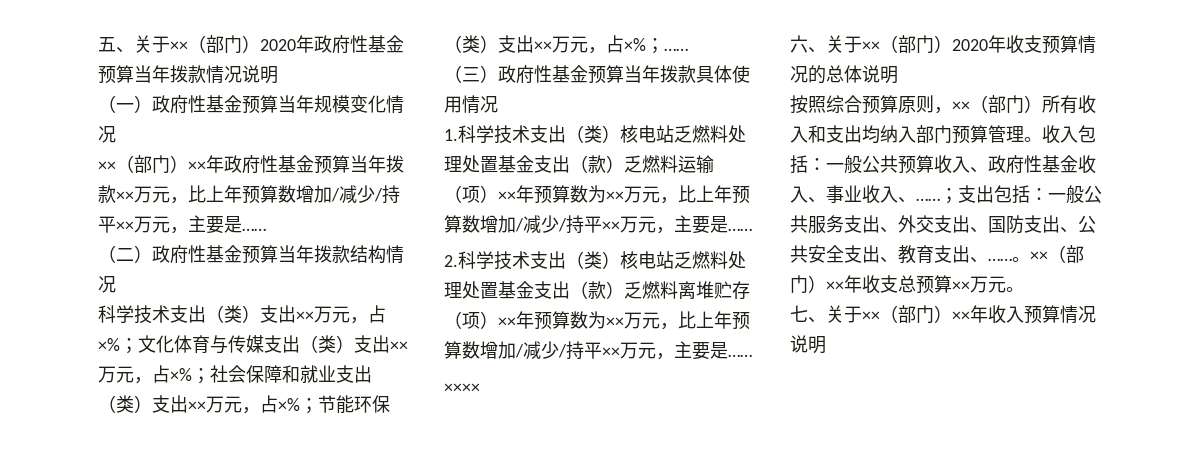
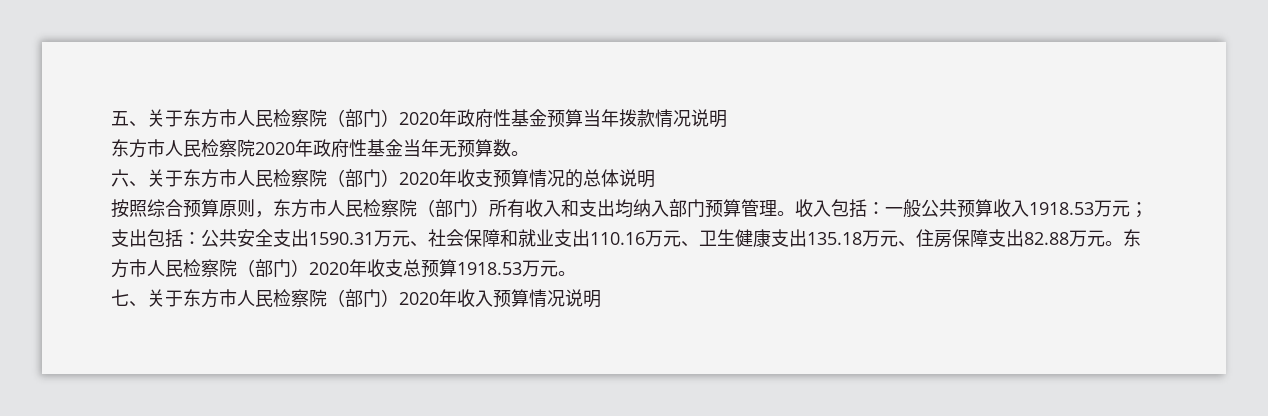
[170,41,188,51] ×× -> [183,109,327,128] 东方市人民检察院
[98,95,404,114] [98,126,116,143] [98,155,404,174] [98,185,400,204] [98,215,266,234] [98,245,404,264] [98,276,116,293] [98,305,386,324] [98,335,408,354] [98,365,372,384] [98,395,390,414] [444,35,688,54] [444,65,750,84] [444,95,498,114] [444,125,746,144] [444,155,714,174] [444,185,750,204] [444,215,752,234] [444,251,746,270] [444,281,750,299] [444,311,750,330] [444,341,752,360] [444,383,480,393] [790,35,880,53] （一）政府性基金预算当年规模变化情况 // ××（部门）××年政府性基金预算当年拨款××万元，比上年预算数增加/减少/持平××万元，主要是…… // （二）政府性基金预算当年拨款结构情况 // 科学技术支出（类）支出××万元，占×%；文化体育与传媒支出（类）支出××万元，占×%；社会保障和就业支出（类）支出××万元，占×%；节能环保（类）支出××万元，占×%；…… // （三）政府性基金预算当年拨款具体使用情况 // 1.科学技术支出（类）核电站乏燃料处理处置基金支出（款）乏燃料运输（项）××年预算数为××万元，比上年预算数增加/减少/持平××万元，主要是…… // 2.科学技术支出（类）核电站乏燃料处理处置基金支出（款）乏燃料离堆贮存（项）××年预算数为××万元，比上年预算数增加/减少/持平××万元，主要是…… // ×××× // 六、关于×× -> [111,139,529,158] [111,169,327,188] 东方市人民检察院2020年政府性基金当年无预算数。 // 六、关于东方市人民检察院
[952,101,970,111] ×× -> [273,199,417,218] 东方市人民检察院
[970,155,1096,174] [790,185,1102,204] [790,215,1096,234] [790,245,1084,264] [790,275,844,293] 、政府性基金收入、事业收入、……；支出包括：一般公共服务支出、外交支出、国防支出、公共安全支出、教育支出、……。××（部门）×× -> [1029,200,1148,218] [111,229,1141,248] [111,259,349,278] 1918.53万元；支出包括：公共安全支出1590.31万元、社会保障和就业支出110.16万元、卫生健康支出135.18万元、住房保障支出82.88万元。东方市人民检察院（部门）2020
[952,281,970,291] ×× -> [457,262,522,275] 1918.53
[862,305,970,323] ××（部门）×× -> [183,289,439,308] 东方市人民检察院（部门）2020

